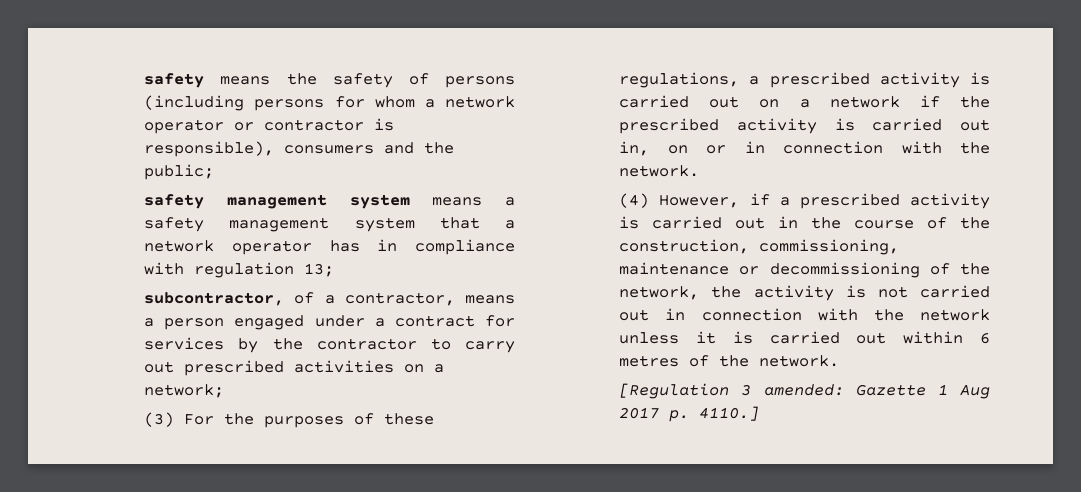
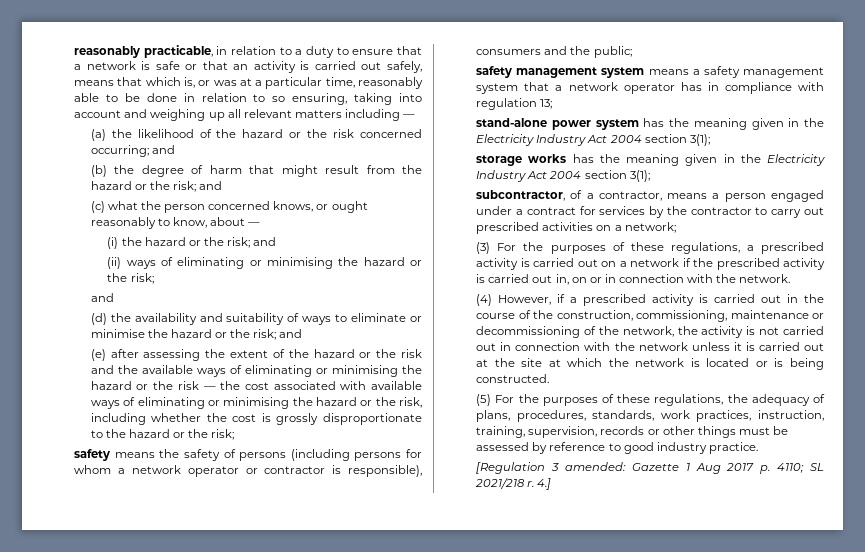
(144, 80) none -> [74,45,422,58] [74,61,422,73] [74,77,423,89] [74,93,422,105] [74,109,416,121] [90,129,423,141] [90,145,175,157] [90,165,422,177] [90,181,223,192] [90,201,368,213] [90,217,261,229] [107,237,277,249] [107,257,422,269] [107,273,154,284] [90,293,114,302] [90,313,423,325] [90,329,303,340] [90,349,422,361] [90,365,423,377] [90,381,423,390] [90,397,423,409] [90,413,423,425] [90,429,235,440] reasonably practicable, in relation to a duty to ensure that a network is safe or that an activity is carried out safely, means that which is, or was at a particular time, reasonably able to be done in relation to so ensuring, taking into account and weighing up all relevant matters including — // (a) the likelihood of the hazard or the risk concerned occurring; and // (b) the degree of harm that might result from the hazard or the risk; and // (c) what the person concerned knows, or ought reasonably to know, about — // (i) the hazard or the risk; and // (ii) ways of eliminating or minimising the hazard or the risk; // and // (d) the availability and suitability of ways to eliminate or minimise the hazard or the risk; and // (e) after assessing the extent of the hazard or the risk and the available ways of eliminating or minimising the hazard or the risk — the cost associated with available ways of eliminating or minimising the hazard or the risk, including whether the cost is grossly disproportionate to the hazard or the risk; //
(335, 270) none -> [476,118,824,130] [476,134,710,146] [476,154,825,166] [476,170,650,182] // stand-alone power system has the meaning given in the Electricity Industry Act 2004 section 3(1); // storage works has the meaning given in the Electricity Industry Act 2004 section 3(1);
[903,331,990,344] [619,355,840,367] within 6 metres of the network. -> [476,358,824,370] [476,374,550,383] [476,394,825,406] [476,410,824,422] [476,426,788,438] [476,442,758,454] at the site at which the network is located or is being constructed. // (5) For the purposes of these regulations, the adequacy of plans, procedures, standards, work practices, instruction, training, supervision, records or other things must be assessed by reference to good industry practice.
[699,406,760,421] 4110.] -> [777,463,824,473] [475,478,552,490] 4110; SL 2021/218 r. 4.]

